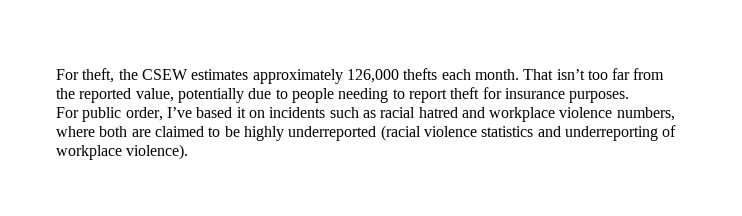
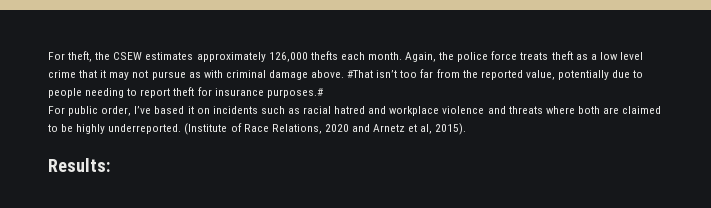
[523,69,554,80] That -> [405,51,643,62] [48,70,374,80] Again, the police force treats theft as a low level crime that it may not pursue as with criminal damage above. #That
[569,91,630,103] purposes. -> [266,88,323,98] purposes.#
[616,107,675,121] numbers, -> [487,106,543,114] and threats
[288,125,677,141] [56,144,189,160] underreported (racial violence statistics and underreporting of workplace violence). -> [108,123,467,135] [48,158,110,172] underreported. (Institute of Race Relations, 2020 and Arnetz et al, 2015). // Results:

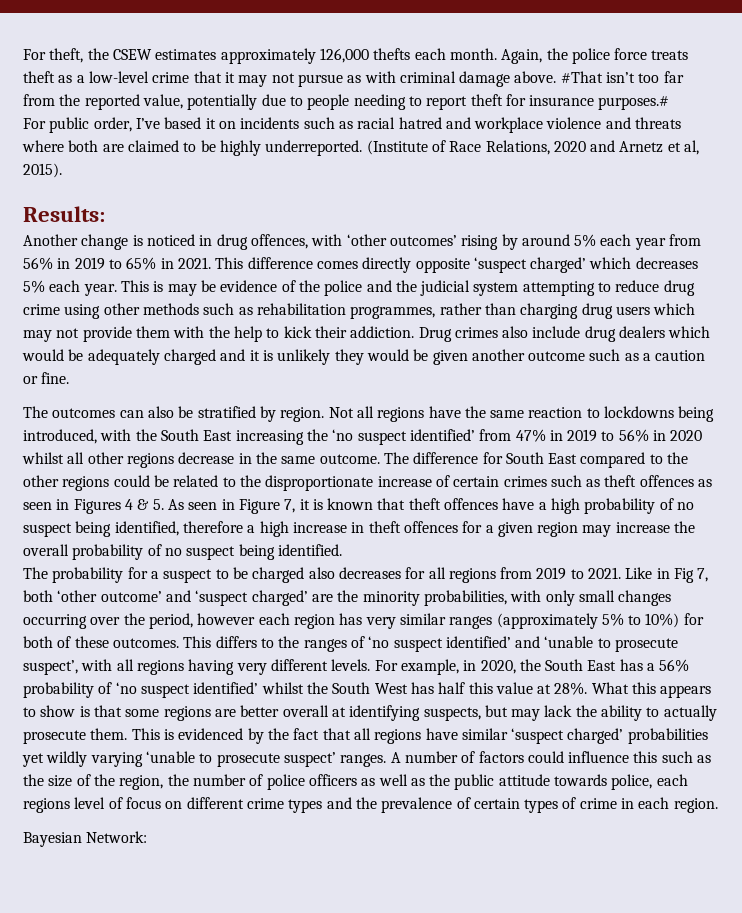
[599,52,643,60] low level -> [88,71,149,83] low-level
(110, 165) none -> [23,234,702,250] [23,257,698,273] [23,280,695,296] [23,303,696,319] [23,326,711,342] [22,349,706,365] [23,372,70,384] [23,406,715,422] [23,429,703,445] [22,452,689,468] [23,475,713,491] [23,498,695,514] [23,521,696,537] [23,544,342,560] [23,567,709,583] [23,590,672,606] [23,613,704,629] [23,636,679,652] [23,659,690,675] [23,682,712,698] [23,705,717,721] [23,728,708,744] [22,751,712,767] [23,774,688,790] [23,797,718,813] [23,831,148,847] // Another change is noticed in drug offences, with ‘other outcomes’ rising by around 5% each year from 56% in 2019 to 65% in 2021. This difference comes directly opposite ‘suspect charged’ which decreases 5% each year. This is may be evidence of the police and the judicial system attempting to reduce drug crime using other methods such as rehabilitation programmes, rather than charging drug users which may not provide them with the help to kick their addiction. Drug crimes also include drug dealers which would be adequately charged and it is unlikely they would be given another outcome such as a caution or fine. // The outcomes can also be stratified by region. Not all regions have the same reaction to lockdowns being introduced, with the South East increasing the ‘no suspect identified’ from 47% in 2019 to 56% in 2020 whilst all other regions decrease in the same outcome. The difference for South East compared to the other regions could be related to the disproportionate increase of certain crimes such as theft offences as seen in Figures 4 & 5. As seen in Figure 7, it is known that theft offences have a high probability of no suspect being identified, therefore a high increase in theft offences for a given region may increase the overall probability of no suspect being identified. // The probability for a suspect to be charged also decreases for all regions from 2019 to 2021. Like in Fig 7, both ‘other outcome’ and ‘suspect charged’ are the minority probabilities, with only small changes occurring over the period, however each region has very similar ranges (approximately 5% to 10%) for both of these outcomes. This differs to the ranges of ‘no suspect identified’ and ‘unable to prosecute suspect’, with all regions having very different levels. For example, in 2020, the South East has a 56% probability of ‘no suspect identified’ whilst the South West has half this value at 28%. What this appears to show is that some regions are better overall at identifying suspects, but may lack the ability to actually prosecute them. This is evidenced by the fact that all regions have similar ‘suspect charged’ probabilities yet wildly varying ‘unable to prosecute suspect’ ranges. A number of factors could influence this such as the size of the region, the number of police officers as well as the public attitude towards police, each regions level of focus on different crime types and the prevalence of certain types of crime in each region. // Bayesian Network:

